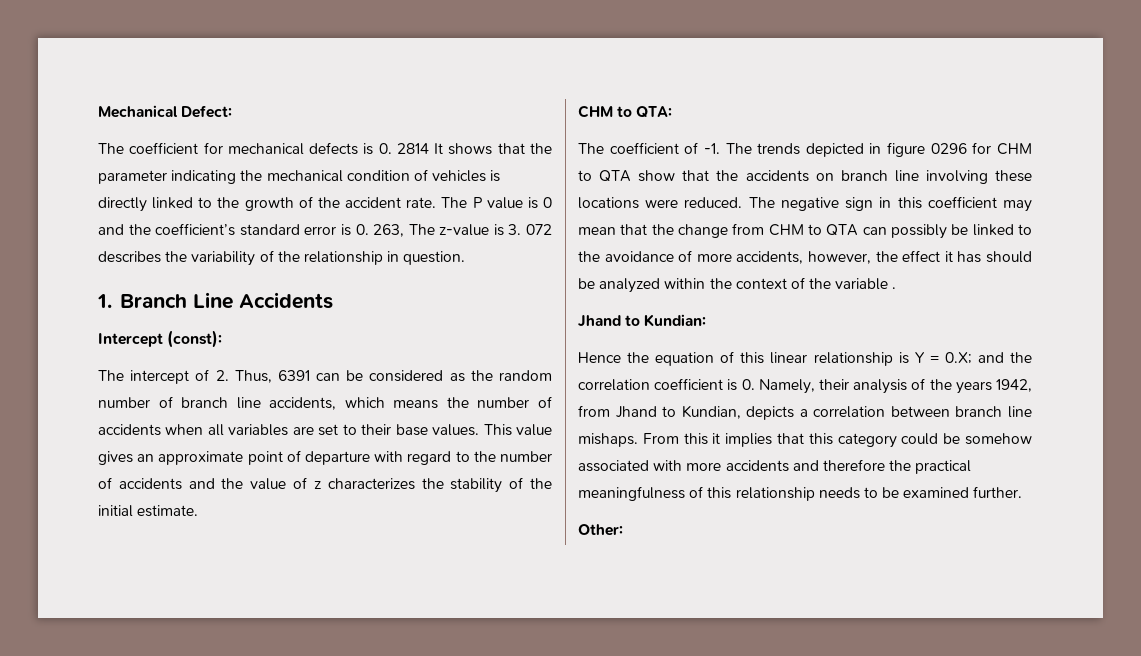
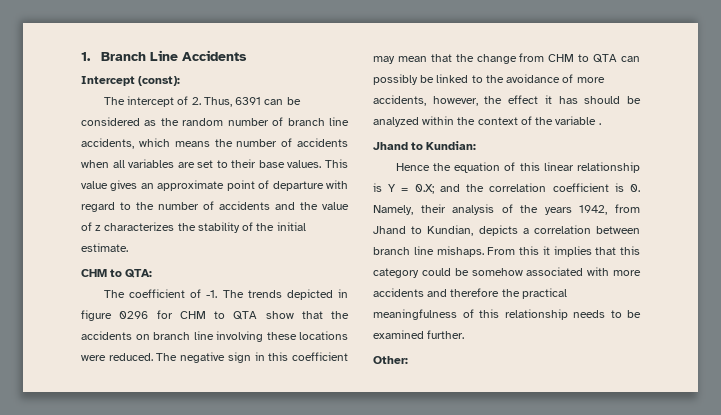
[98,105,233,118] [98,142,552,155] [98,169,501,184] [98,196,552,212] [98,223,552,237] [98,250,466,266] Mechanical Defect: // The coefficient for mechanical defects is 0. 2814 It shows that the parameter indicating the mechanical condition of vehicles is directly linked to the growth of the accident rate. The P value is 0 and the coefficient’s standard error is 0. 263, The z-value is 3. 072 describes the variability of the relationship in question. // -> (81, 56) none

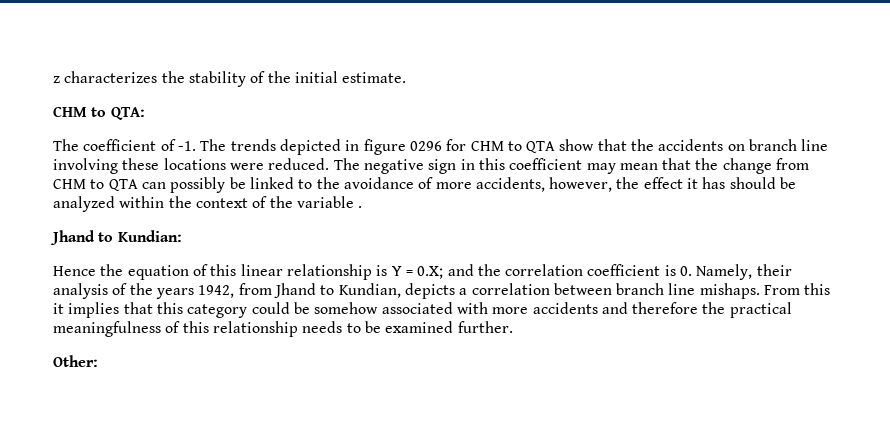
[81,50,248,61] [81,76,181,86] [103,96,301,107] [81,117,349,126] [81,138,349,149] [81,159,348,168] [81,180,348,191] [81,201,349,212] [81,222,92,231] 1. Branch Line Accidents // Intercept (const): // The intercept of 2. Thus, 6391 can be considered as the random number of branch line accidents, which means the number of accidents when all variables are set to their base values. This value gives an approximate point of departure with regard to the number of accidents and the value of -> (53, 79) none

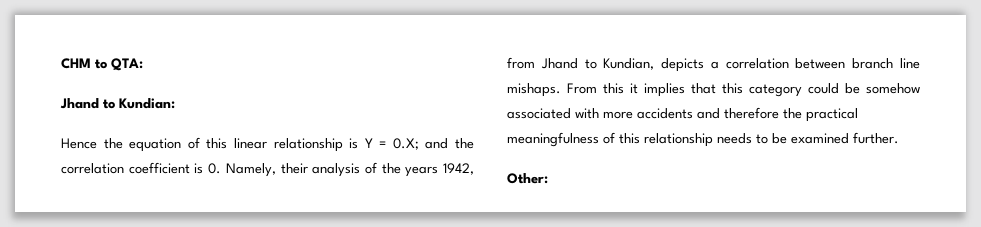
[53,71,407,87] [53,106,145,120] [53,139,829,155] [53,158,810,174] [53,177,797,193] [53,196,363,212] z characterizes the stability of the initial estimate. // CHM to QTA: // The coefficient of -1. The trends depicted in figure 0296 for CHM to QTA show that the accidents on branch line involving these locations were reduced. The negative sign in this coefficient may mean that the change from CHM to QTA can possibly be linked to the avoidance of more accidents, however, the effect it has should be analyzed within the context of the variable . -> [61,58,143,71] CHM to QTA:

